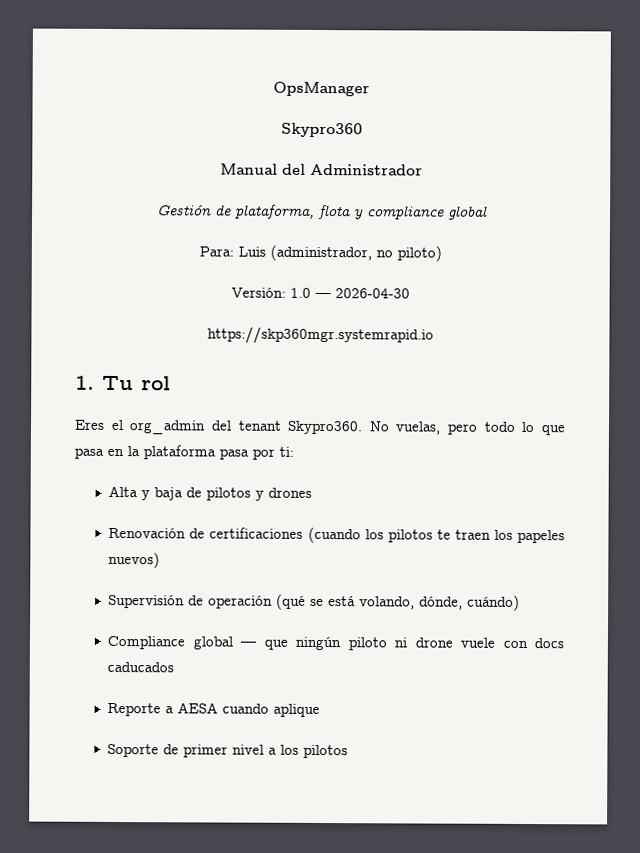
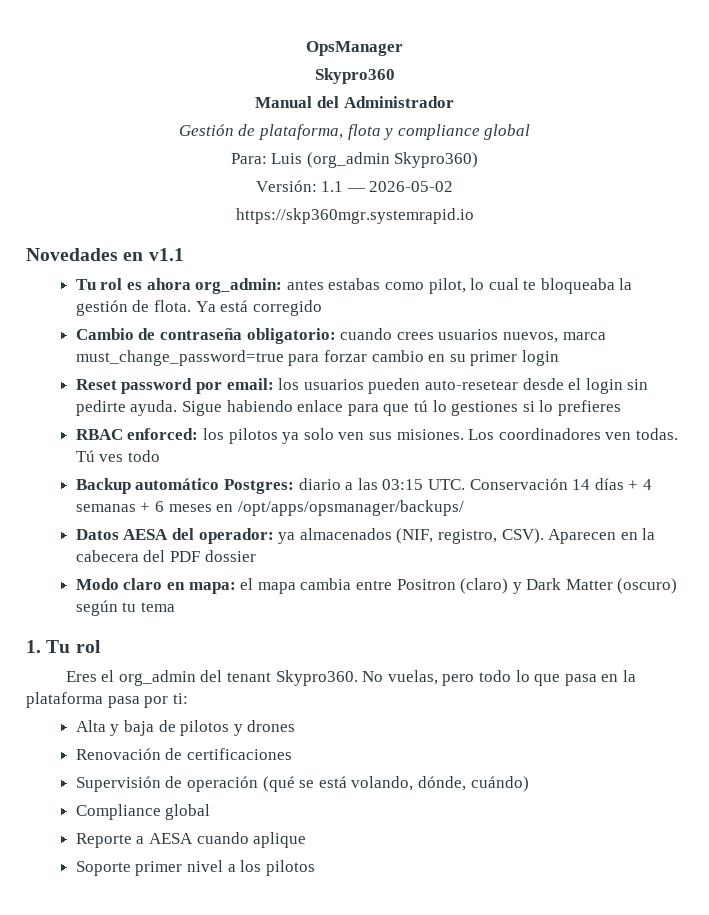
[270,244,442,262] [231,287,410,299] [207,326,434,345] (administrador, no piloto) // Versión: 1.0 — 2026-04-30 // https://skp360mgr.systemrapid.io -> [306,152,479,168] [255,180,454,192] [235,208,474,224] [26,248,184,261] [75,278,633,294] [75,300,322,316] [75,328,606,344] [75,350,559,366] [75,378,649,394] [75,400,621,416] [75,428,678,444] [75,450,160,462] [75,478,652,494] [75,500,464,516] [75,528,656,544] [75,550,256,562] [75,578,678,594] [75,600,175,616] (org_admin Skypro360) // Versión: 1.1 — 2026-05-02 // https://skp360mgr.systemrapid.io // Novedades en v1.1 // Tu rol es ahora org_admin: antes estabas como pilot, lo cual te bloqueaba la gestión de flota. Ya está corregido // Cambio de contraseña obligatorio: cuando crees usuarios nuevos, marca must_change_password=true para forzar cambio en su primer login // Reset password por email: los usuarios pueden auto-resetear desde el login sin pedirte ayuda. Sigue habiendo enlace para que tú lo gestiones si lo prefieres // RBAC enforced: los pilotos ya solo ven sus misiones. Los coordinadores ven todas. Tú ves todo // Backup automático Postgres: diario a las 03:15 UTC. Conservación 14 días + 4 semanas + 6 meses en /opt/apps/opsmanager/backups/ // Datos AESA del operador: ya almacenados (NIF, registro, CSV). Aparecen en la cabecera del PDF dossier // Modo claro en mapa: el mapa cambia entre Positron (claro) y Dark Matter (oscuro) según tu tema
[307,526,565,544] [108,551,161,569] (cuando los pilotos te traen los papeles nuevos) -> (292, 754) none
[240,636,564,651] [107,661,175,673] — que ningún piloto ni drone vuele con docs caducados -> (211, 812) none
[163,744,180,755] de -> (131, 868) none

